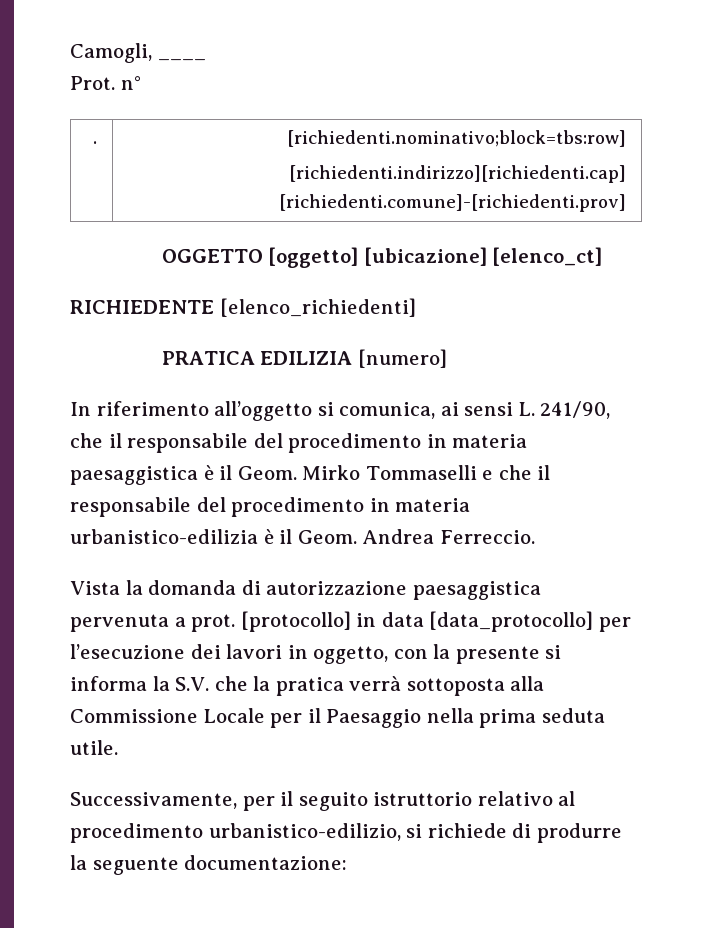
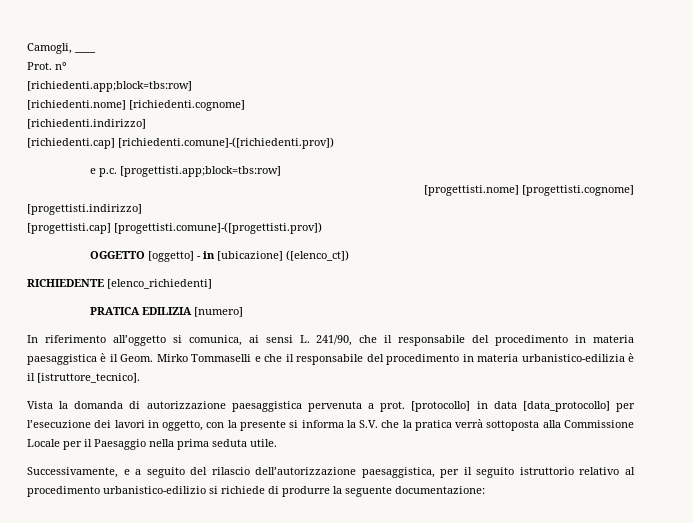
[92,141,97,144] [286,130,626,147] [288,165,626,183] [278,194,626,212] [161,247,603,268] // . | [richiedenti.nominativo;block=tbs:row] // [richiedenti.indirizzo][richiedenti.cap] [richiedenti.comune]-[richiedenti.prov] // OGGETTO [oggetto] [ubicazione] [elenco_ct] -> [27,81,192,92] [27,100,245,111] [27,119,146,129] [27,137,334,149] [90,166,282,177] [424,185,634,196] [27,204,142,215] [27,222,322,234] [90,250,350,262] // [richiedenti.app;block=tbs:row] // [richiedenti.nome] [richiedenti.cognome] // [richiedenti.indirizzo] // [richiedenti.cap] [richiedenti.comune]-([richiedenti.prov]) // e p.c. [progettisti.app;block=tbs:row] // [progettisti.nome] [progettisti.cognome] // [progettisti.indirizzo] // [progettisti.cap] [progettisti.comune]-([progettisti.prov]) // OGGETTO [oggetto] - in [ubicazione] ([elenco_ct])
[297,529,535,544] Geom. Andrea Ferreccio. -> [37,373,140,383] [istruttore_tecnico].
(237, 800) none -> [123,467,435,478] e a seguito del rilascio dell’autorizzazione paesaggistica,
[208,823,401,841] urbanistico-edilizio, -> [103,486,206,494] urbanistico-edilizio

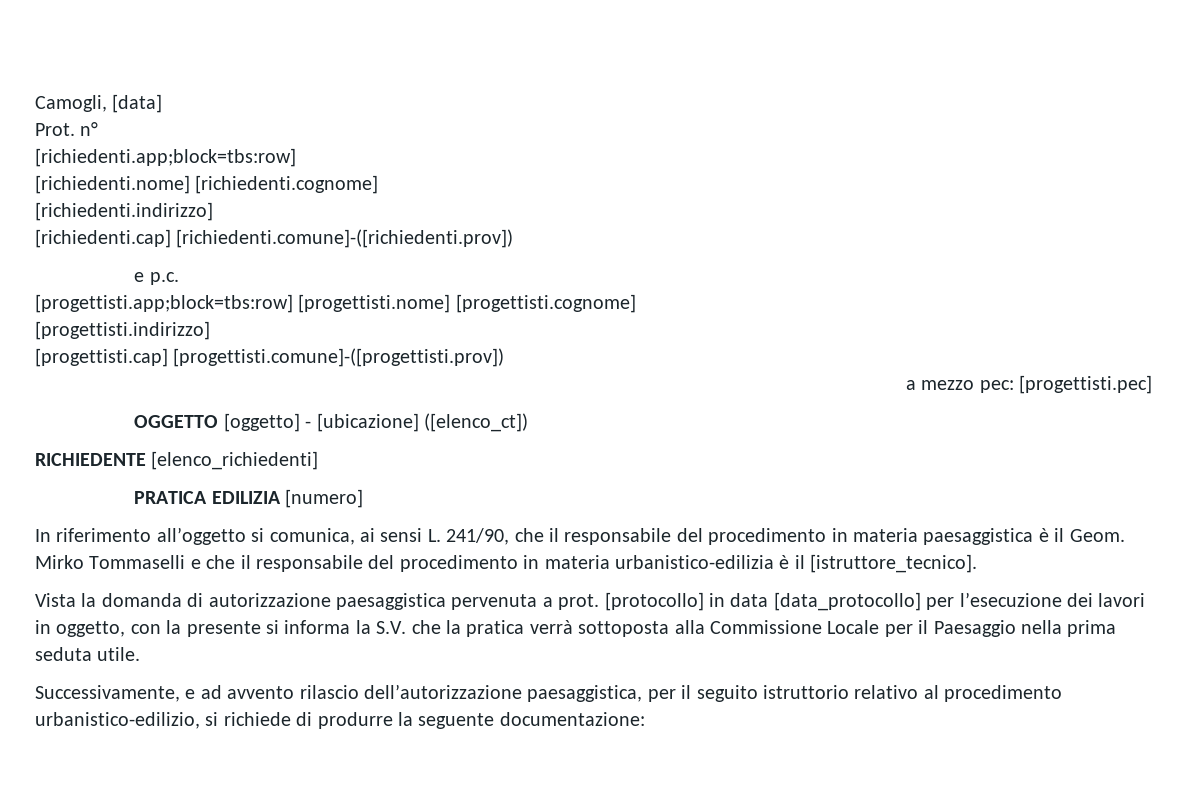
[74,51,96,53] ____ -> [112,94,163,113] [data]
(118, 172) none -> (179, 278) //
(282, 171) // -> (293, 303) none
(322, 228) none -> [905,375,1152,394] // a mezzo pec: [progettisti.pec]
[203,251,216,259] in -> (312, 424) none
[135,467,208,478] a seguito del -> [200,685,295,699] ad avvento
[103,486,206,494] urbanistico-edilizio -> [35,712,200,729] urbanistico-edilizio,

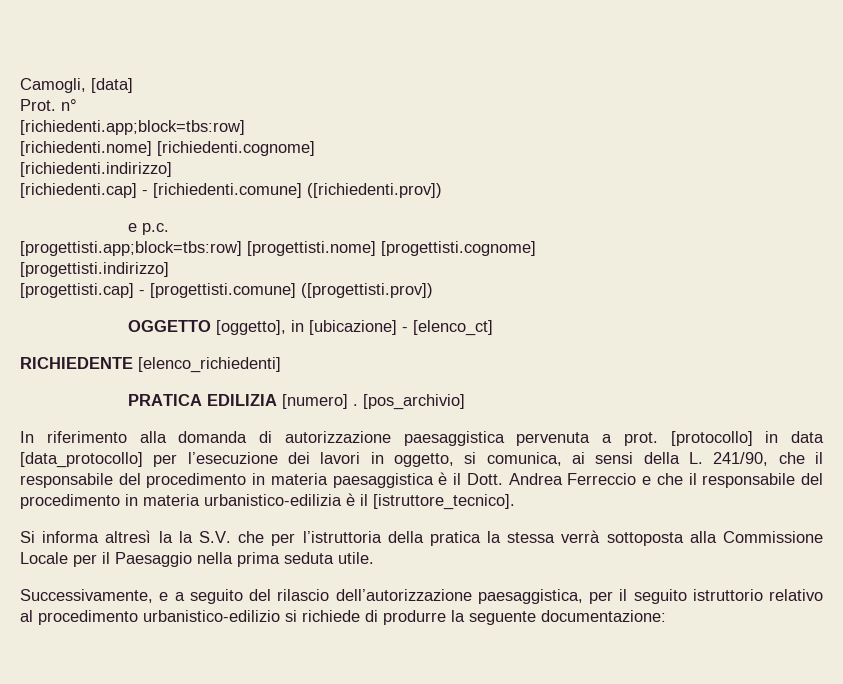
[176,229,514,248] [richiedenti.comune]-([richiedenti.prov]) -> [142,183,442,198] - [richiedenti.comune] ([richiedenti.prov])
[173,348,505,367] [905,375,1152,394] [134,413,528,432] [progettisti.comune]-([progettisti.prov]) // a mezzo pec: [progettisti.pec] // OGGETTO [oggetto] - [ubicazione] ([elenco_ct]) -> [139,283,433,298] [128,320,494,336] - [progettisti.comune] ([progettisti.prov]) // OGGETTO [oggetto], in [ubicazione] - [elenco_ct]
(364, 498) none -> [353,394,466,410] . [pos_archivio]
[156,527,1125,545] [35,554,978,573] [35,593,97,607] all’oggetto si comunica, ai sensi L. 241/90, che il responsabile del procedimento in materia paesaggistica è il Geom. Mirko Tommaselli e che il responsabile del procedimento in materia urbanistico-edilizia è il [istruttore_tecnico]. // Vista la -> [139,431,167,443] alla
[130,620,525,637] con la presente si informa la S.V. che la pratica -> [464,452,824,466] [20,472,824,488] [20,493,515,510] [20,530,556,546] si comunica, ai sensi della L. 241/90, che il responsabile del procedimento in materia paesaggistica è il Dott. Andrea Ferreccio e che il responsabile del procedimento in materia urbanistico-edilizia è il [istruttore_tecnico]. // Si informa altresì la la S.V. che per l’istruttoria della pratica la stessa
[200,685,295,699] ad avvento -> [174,589,271,604] a seguito del
[35,712,200,729] urbanistico-edilizio, -> [143,610,280,622] urbanistico-edilizio

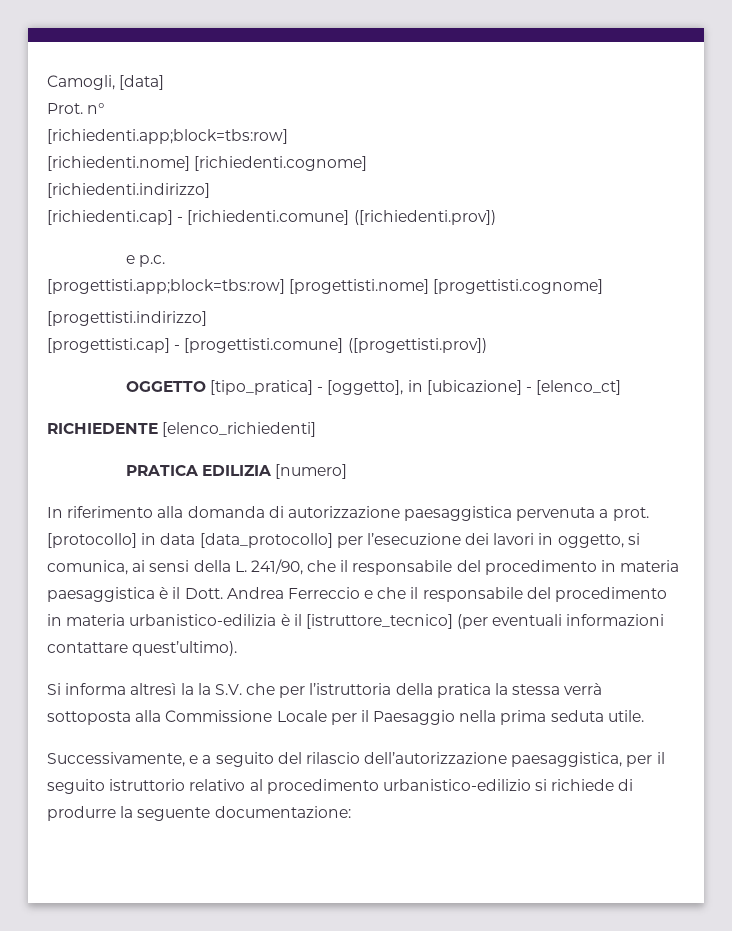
(212, 326) none -> [210,380,324,395] [tipo_pratica] -
[353,394,466,410] . [pos_archivio] -> (348, 471) none
[373,494,515,510] [istruttore_tecnico]. -> [305,614,665,629] [47,641,238,656] [istruttore_tecnico] (per eventuali informazioni contattare quest’ultimo).

